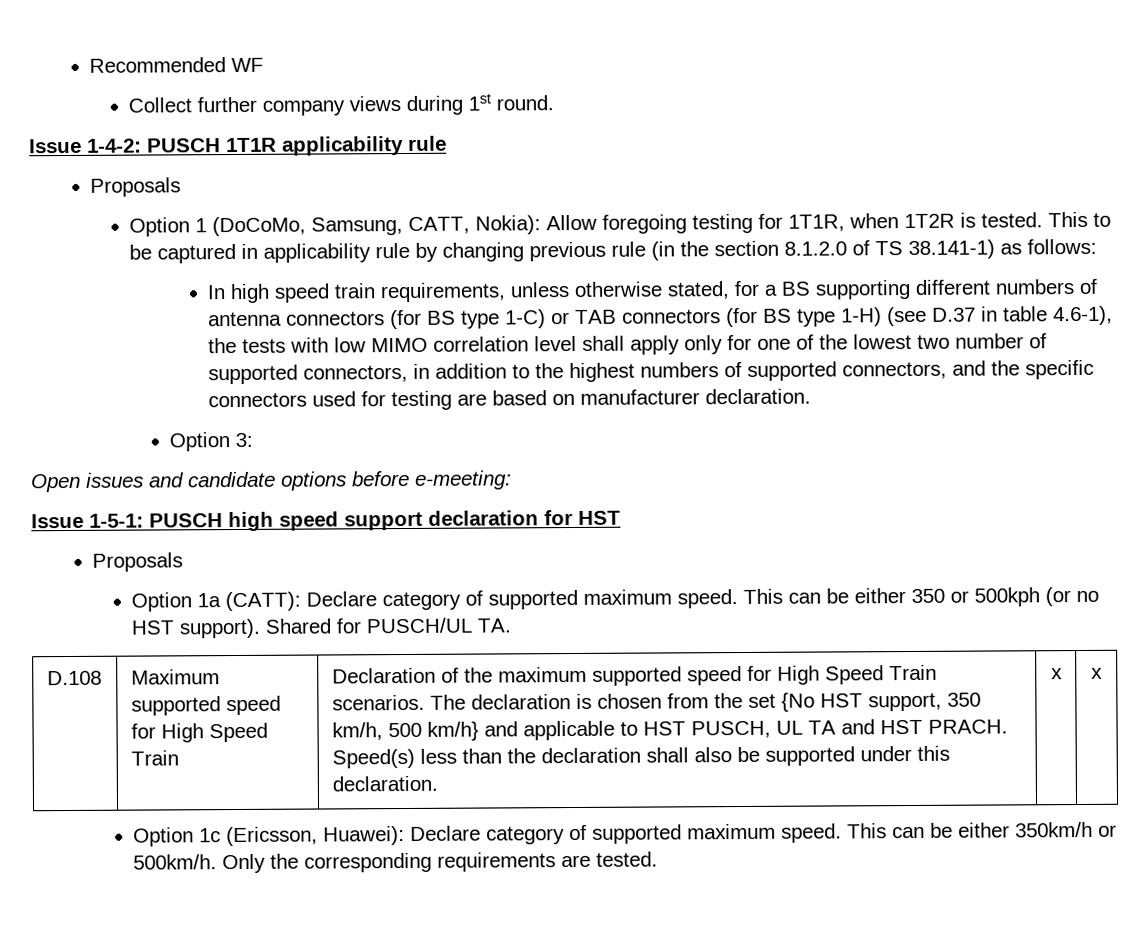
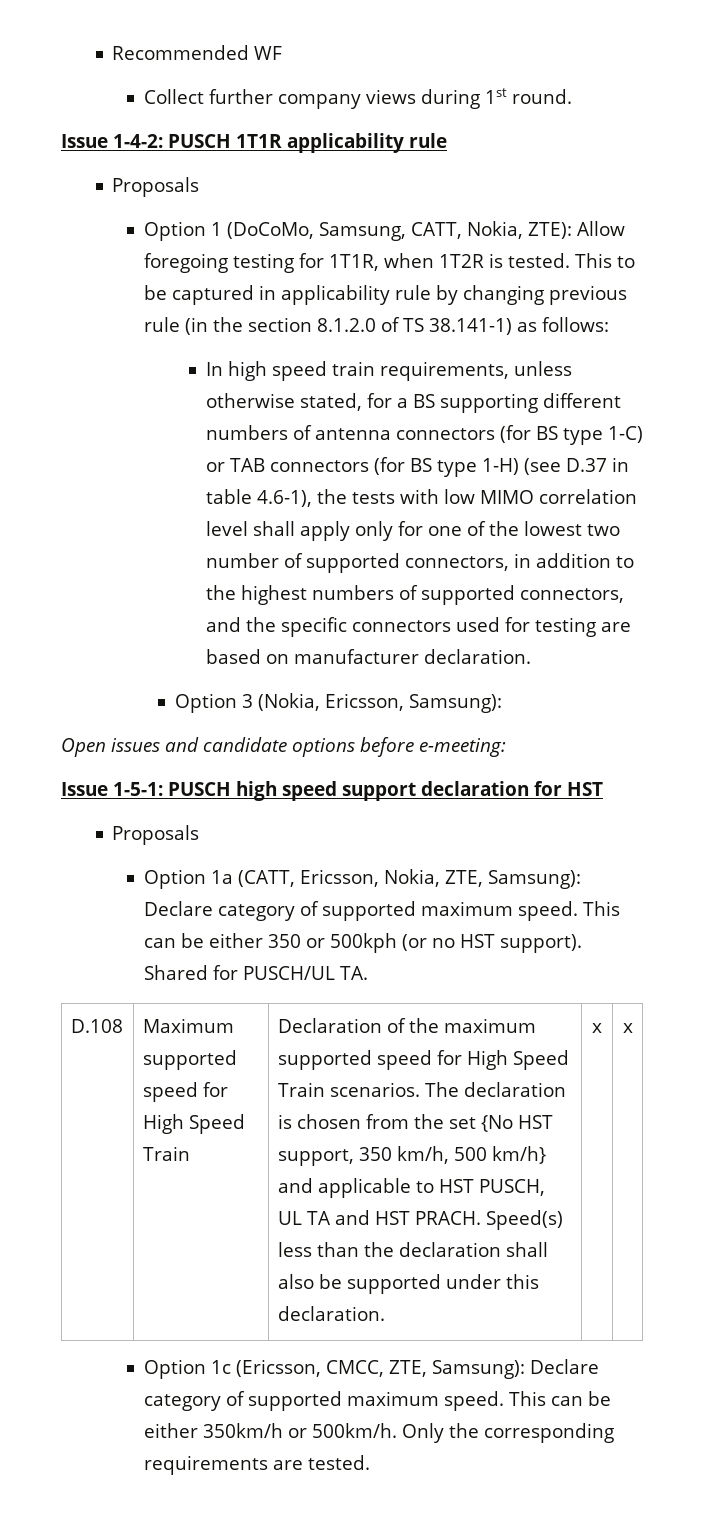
[475,215,542,235] Nokia): -> [466,221,572,239] Nokia, ZTE):
[235,432,254,448] 3: -> [241,693,502,713] 3 (Nokia, Ericsson, Samsung):
[225,591,302,612] (CATT): -> [237,869,581,889] (CATT, Ericsson, Nokia, ZTE, Samsung):
[323,826,406,846] Huawei): -> [325,1360,525,1379] CMCC, ZTE, Samsung):

